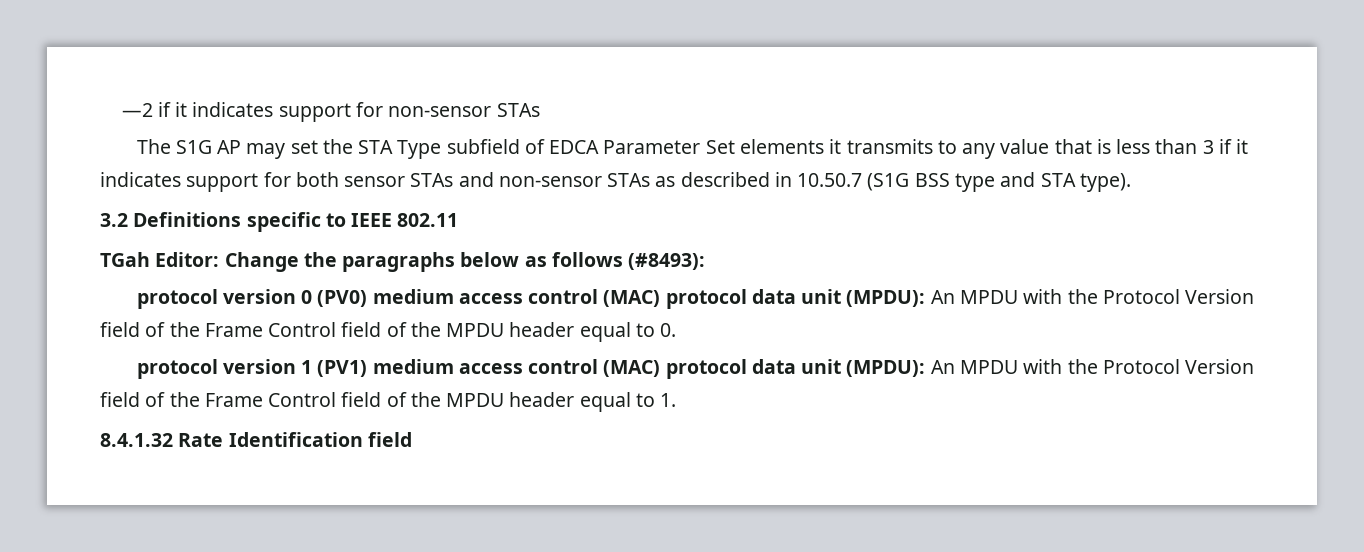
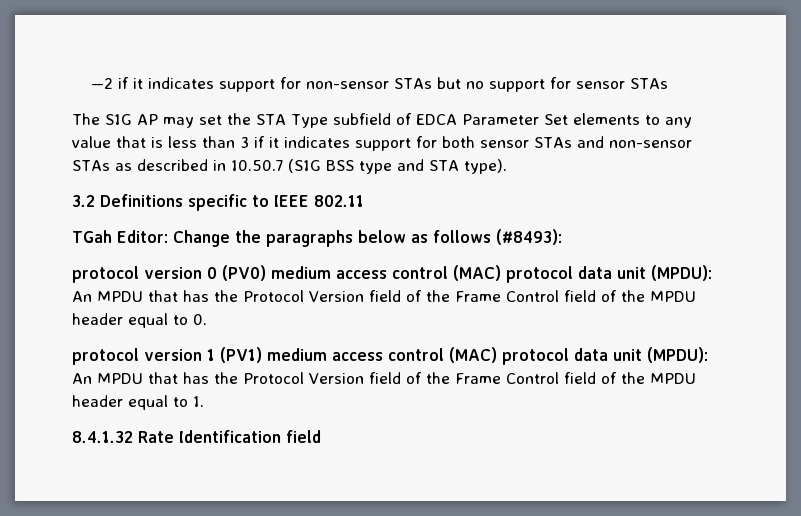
(540, 110) none -> [437,77,669,92] but no support for sensor STAs
[829,139,933,154] it transmits -> (640, 119) none
[1023,289,1063,304] with -> [148,290,209,302] that has
[1023,359,1063,374] with -> [148,372,209,384] that has

